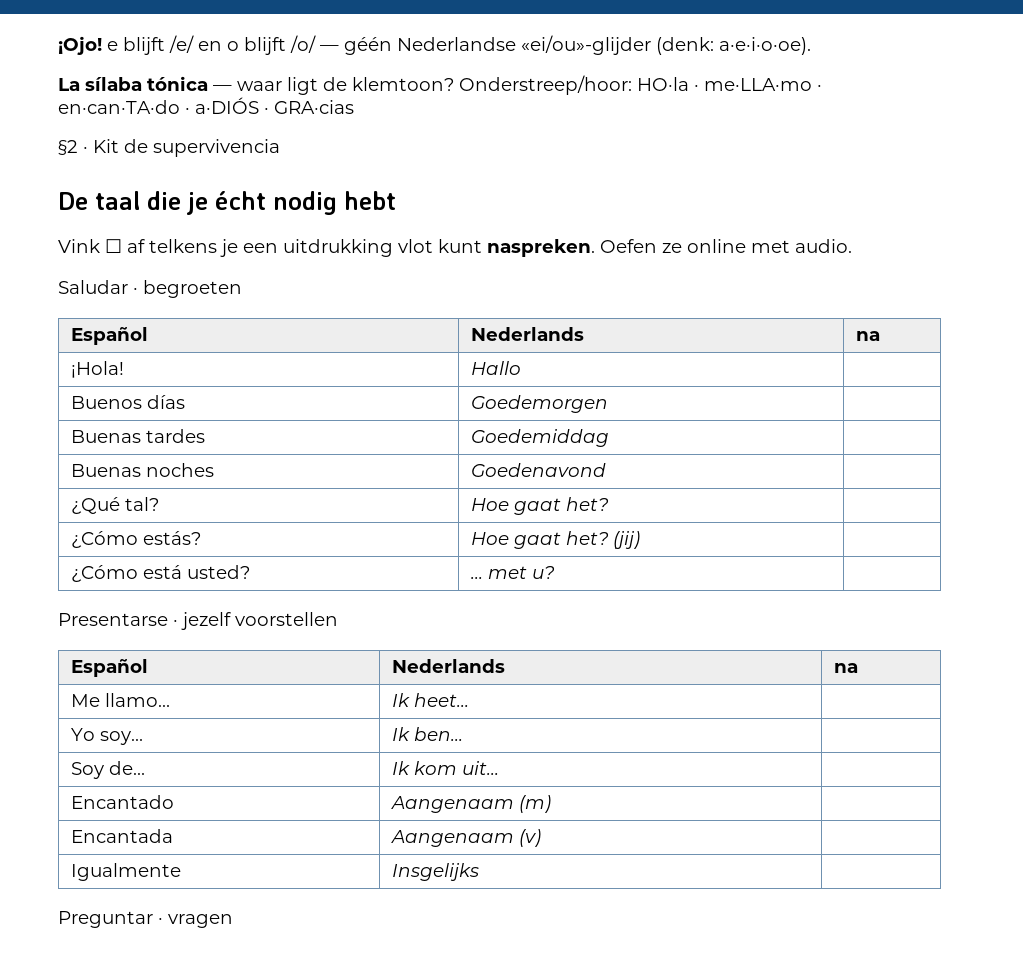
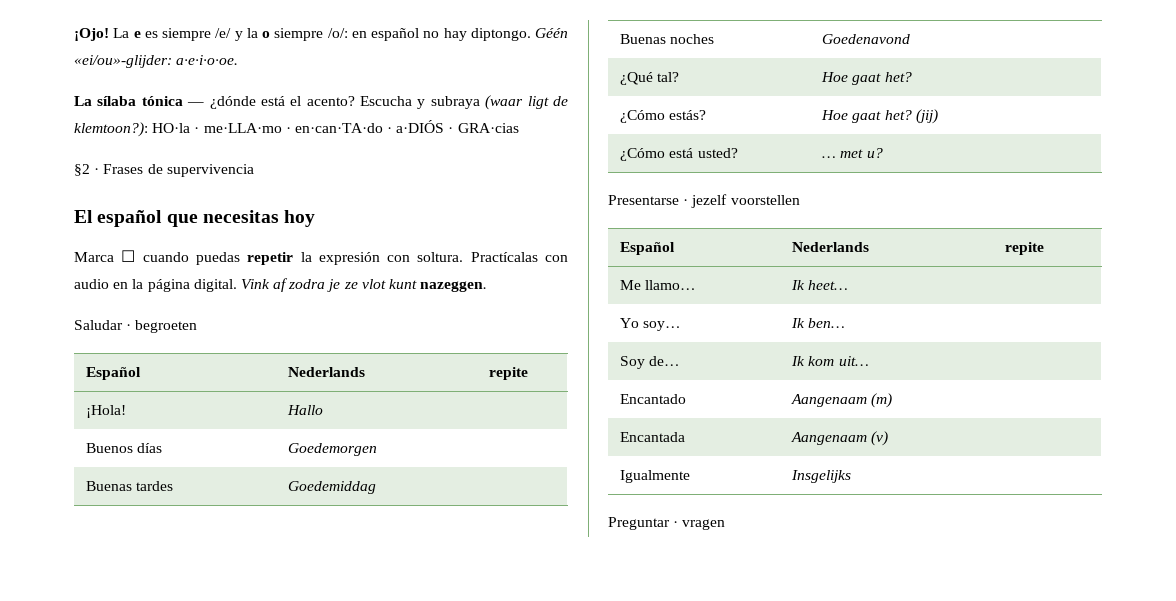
[107,35,811,55] [58,75,632,95] e blijft /e/ en o blijft /o/ — géén Nederlandse «ei/ou»-glijder (denk: a·e·i·o·oe). // La sílaba tónica — waar ligt de klemtoon? Onderstreep/hoor: -> [113,28,568,41] [74,55,239,68] [74,95,568,110] [74,122,148,137] La e es siempre /e/ y la o siempre /o/: en español no hay diptongo. Géén «ei/ou»-glijder: a·e·i·o·oe. // La sílaba tónica — ¿dónde está el acento? Escucha y subraya (waar ligt de klemtoon?):
[93,139,119,153] Kit -> [103,164,144,174] Frases
[58,191,396,215] [58,239,852,257] De taal die je écht nodig hebt // Vink ☐ af telkens je een uitdrukking vlot kunt naspreken. Oefen ze online met audio. -> [74,210,316,227] [74,250,568,265] [74,278,488,292] El español que necesitas hoy // Marca ☐ cuando puedas repetir la expresión con soltura. Practícalas con audio en la página digital. Vink af zodra je ze vlot kunt nazeggen.
[855,331,880,341] na -> [489,367,529,380] repite
[833,663,858,673] na -> [1005,242,1045,255] repite

